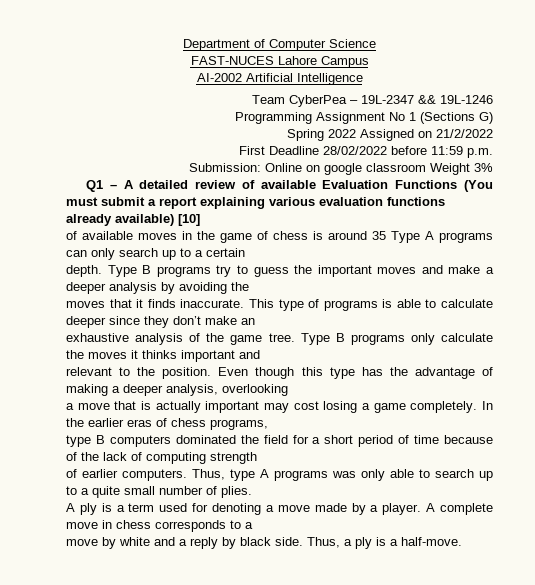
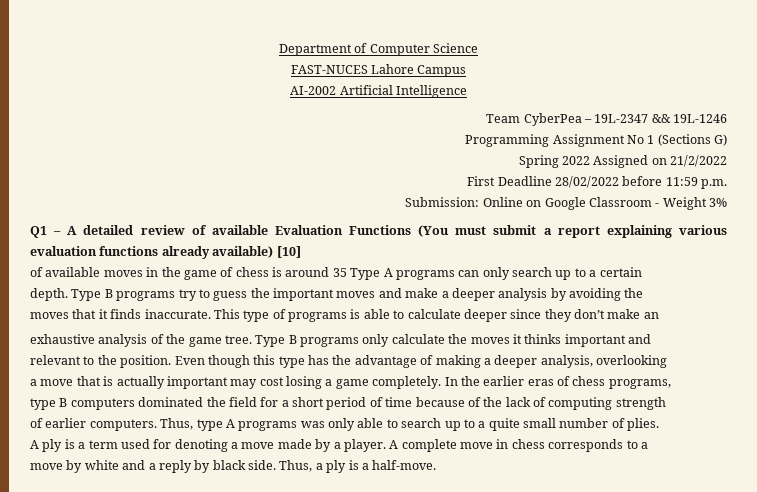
[324,163,426,175] google classroom -> [544,197,660,210] Google Classroom -

